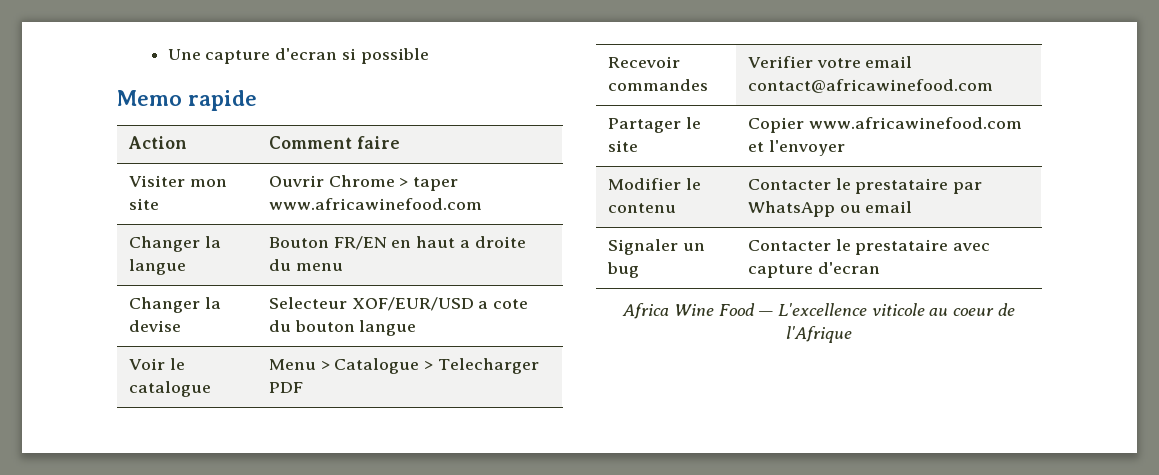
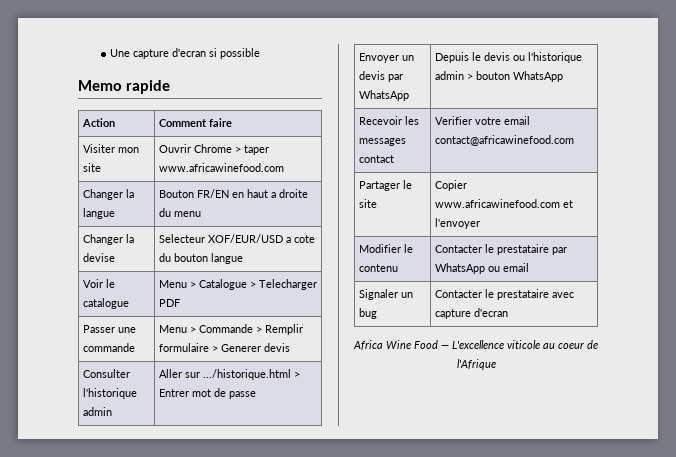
[607,56,680,68] [607,79,708,91] Recevoir commandes -> [82,325,136,333] [82,343,135,352] [158,324,303,335] [158,343,290,352] [82,369,130,378] [82,388,137,399] [82,407,112,416] [158,369,300,380] [158,388,256,399] [358,53,414,63] [358,71,403,82] [358,90,409,101] [434,52,582,63] [434,71,563,82] [358,116,419,125] [358,138,406,146] [358,155,394,163] Passer une commande | Menu > Commande > Remplir formulaire > Generer devis // Consulter l'historique admin | Aller sur .../historique.html > Entrer mot de passe // Envoyer un devis par WhatsApp | Depuis le devis ou l'historique admin > bouton WhatsApp // Recevoir les messages contact

